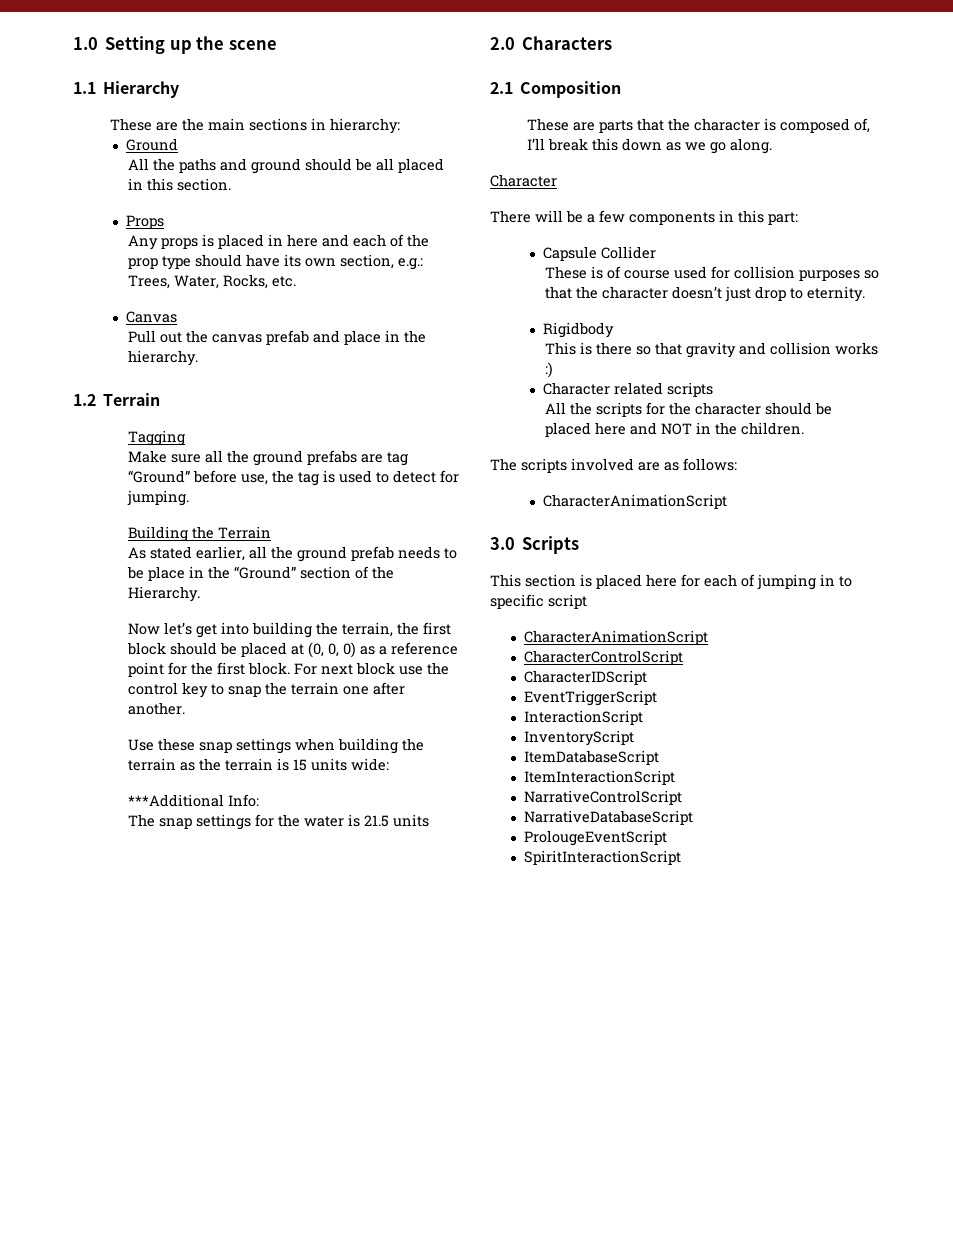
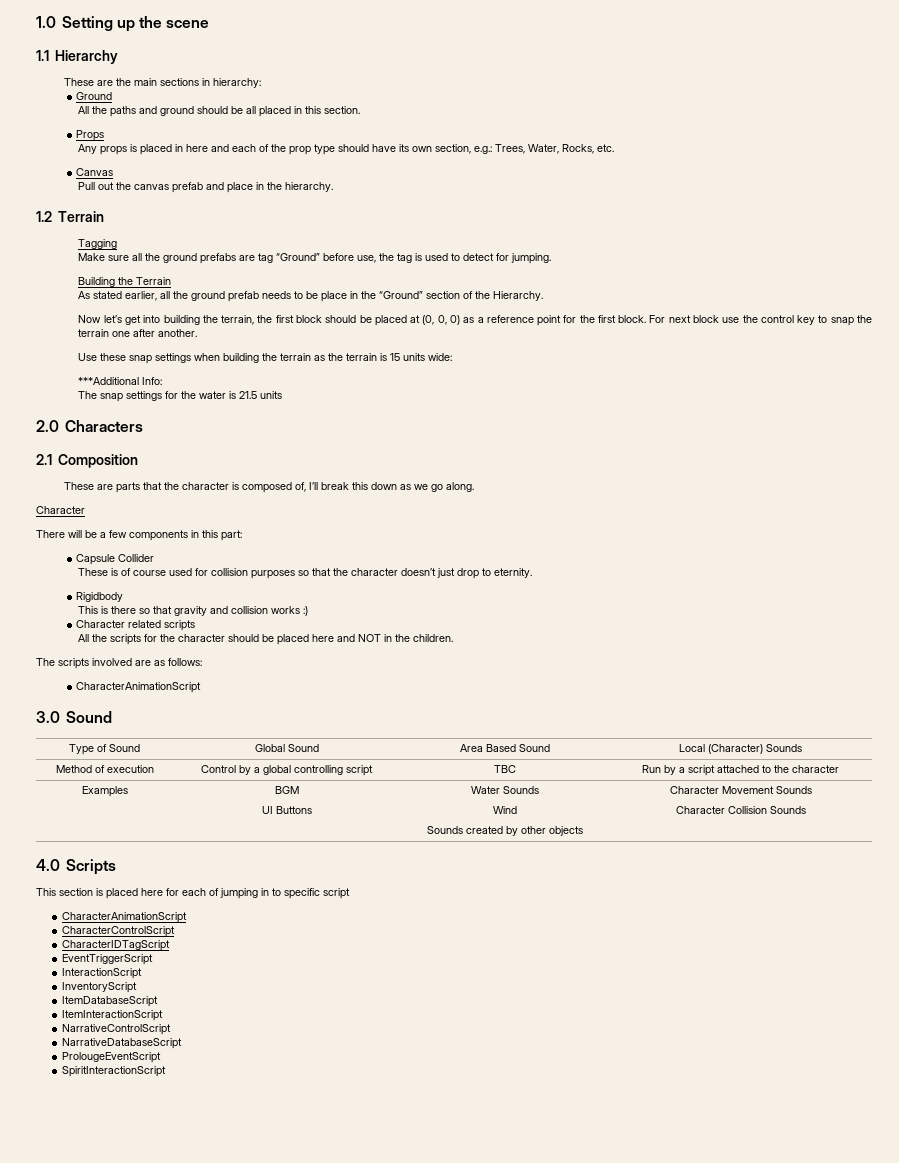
(515, 543) none -> [65,711,112,723] [69,744,140,755] [254,744,319,752] [460,744,550,752] [679,744,802,754] [55,765,154,773] [201,765,373,776] [494,765,516,773] [642,765,839,776] [81,786,128,797] [274,786,299,794] [261,806,312,814] [471,786,539,794] [493,806,517,814] [427,826,583,836] [669,786,812,794] [675,806,806,814] [36,859,60,871] Sound // Type of Sound | Global Sound | Area Based Sound | Local (Character) Sounds // Method of execution | Control by a global controlling script | TBC | Run by a script attached to the character // Examples | BGM // UI Buttons | Water Sounds // Wind // Sounds created by other objects | Character Movement Sounds // Character Collision Sounds // 4.0
[524,670,648,685] CharacterIDScript -> [62,940,171,951] CharacterIDTagScript

